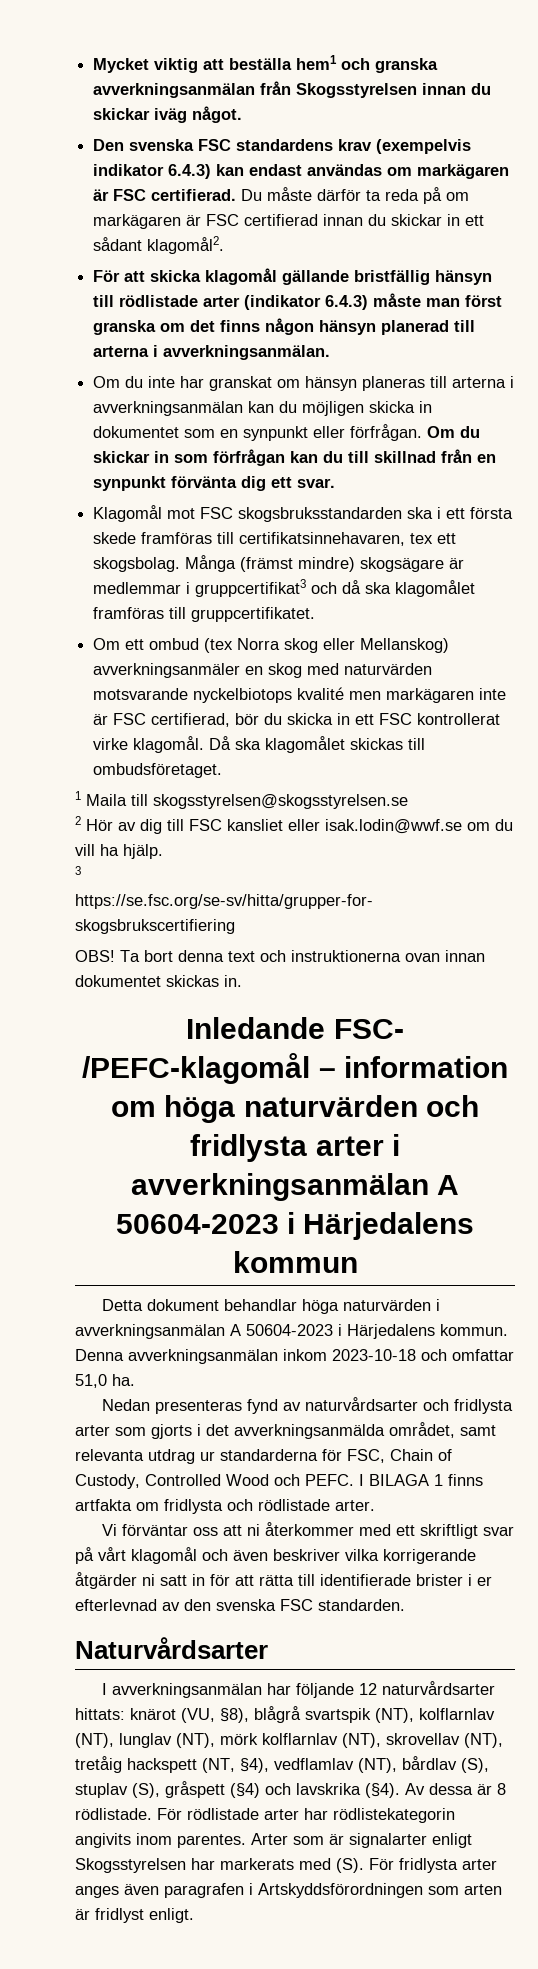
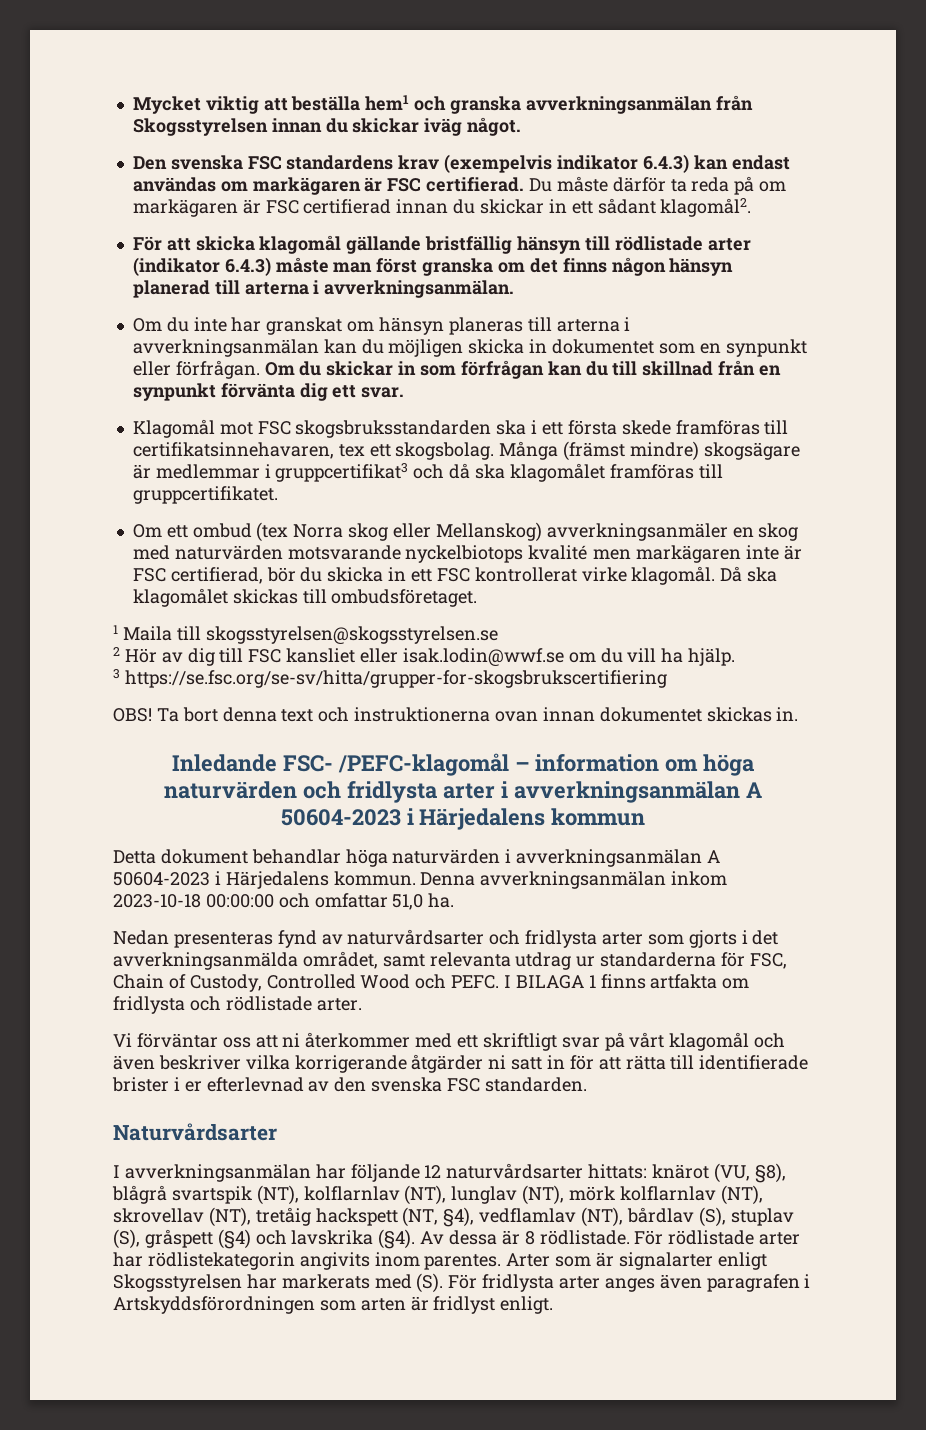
(416, 1355) none -> [205,894,274,908] 00:00:00

